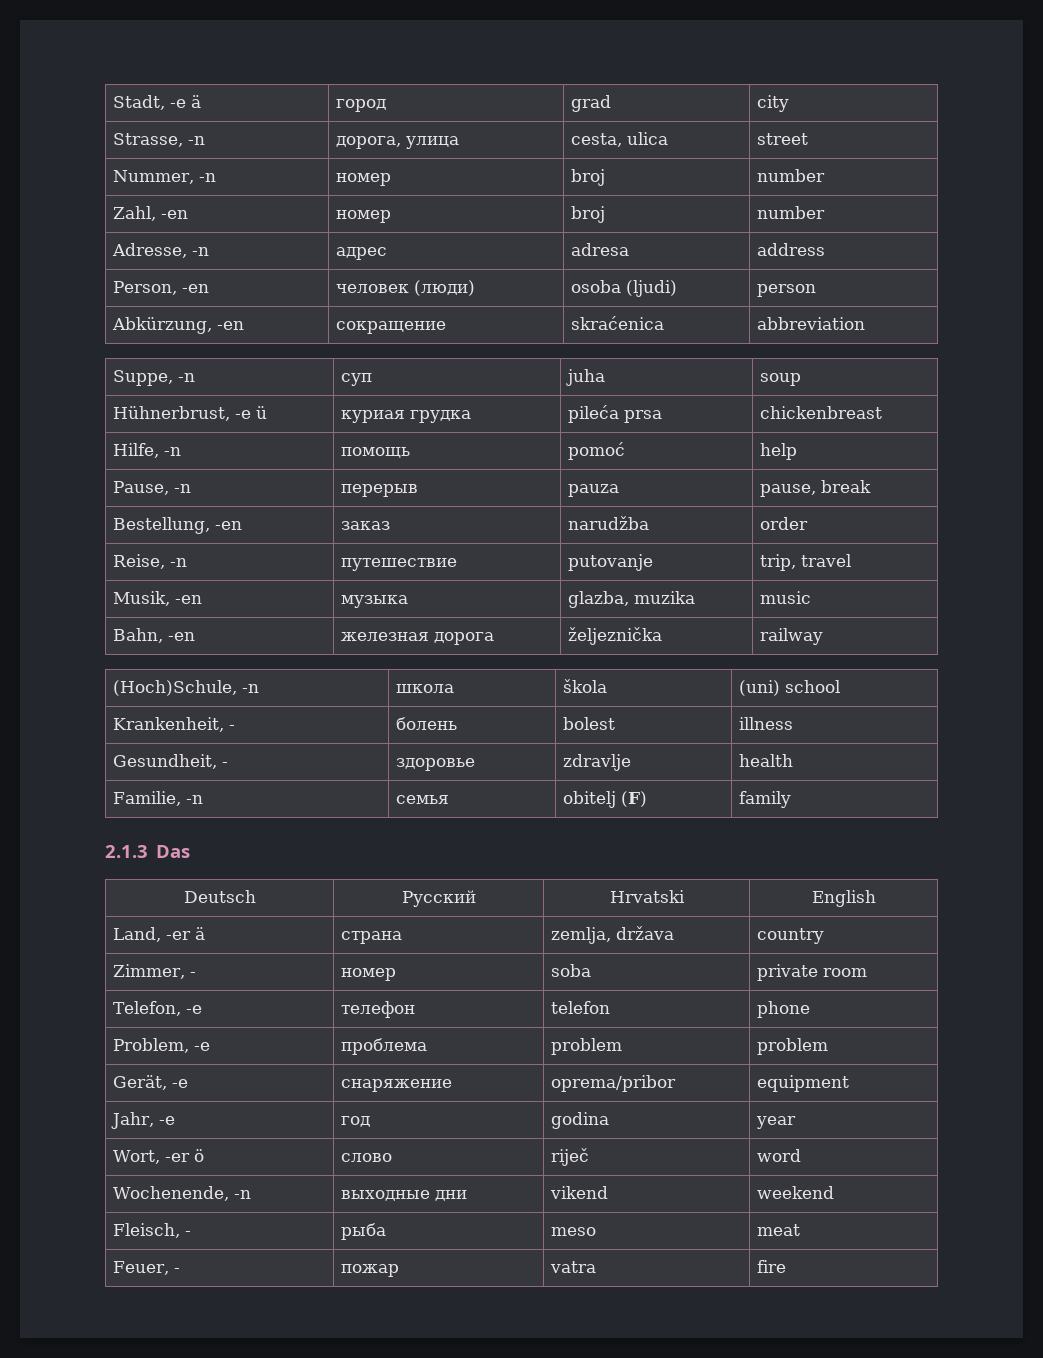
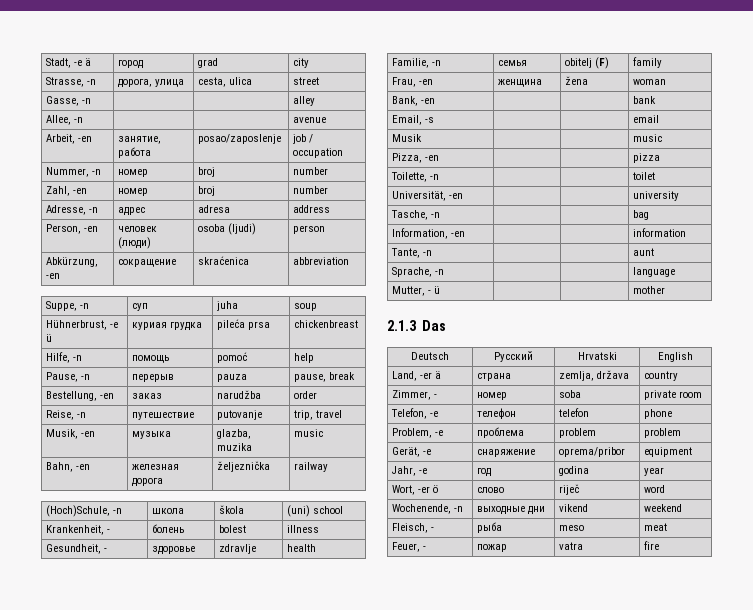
(808, 139) none -> [46,96,92,106] [293,96,316,106] [46,115,84,125] [293,117,327,123] [46,134,93,144] [118,136,162,144] [118,147,152,158] [198,134,282,144] [293,134,314,144] [293,148,344,158] // Gasse, -n | | | alley // Allee, -n | | | avenue // Arbeit, -en | занятие, работа | posao/zaposlenje | job / occupation
(791, 799) none -> [392,77,434,87] [498,79,543,87] [565,76,589,85] [633,79,667,85] [392,96,436,106] [633,96,657,104] [392,115,435,125] [633,115,660,123] [392,134,423,142] [633,134,663,142] [392,153,440,163] [633,153,661,163] [391,172,440,182] [633,172,656,180] [392,191,464,201] [633,191,680,201] [391,210,441,220] [633,210,650,220] [392,228,466,239] [633,228,687,237] [391,248,433,258] [633,248,655,256] [392,267,445,277] [633,267,676,277] [392,286,441,296] [633,286,666,294] // Frau, -en | женщина | žena | woman // Bank, -en | | | bank // Email, -s | | | email // Musik | | | music // Pizza, -en | | | pizza // Toilette, -n | | | toilet // Universität, -en | | | university // Tasche, -n | | | bag // Information, -en | | | information // Tante, -n | | | aunt // Sprache, -n | | | language // Mutter, - ü | | | mother

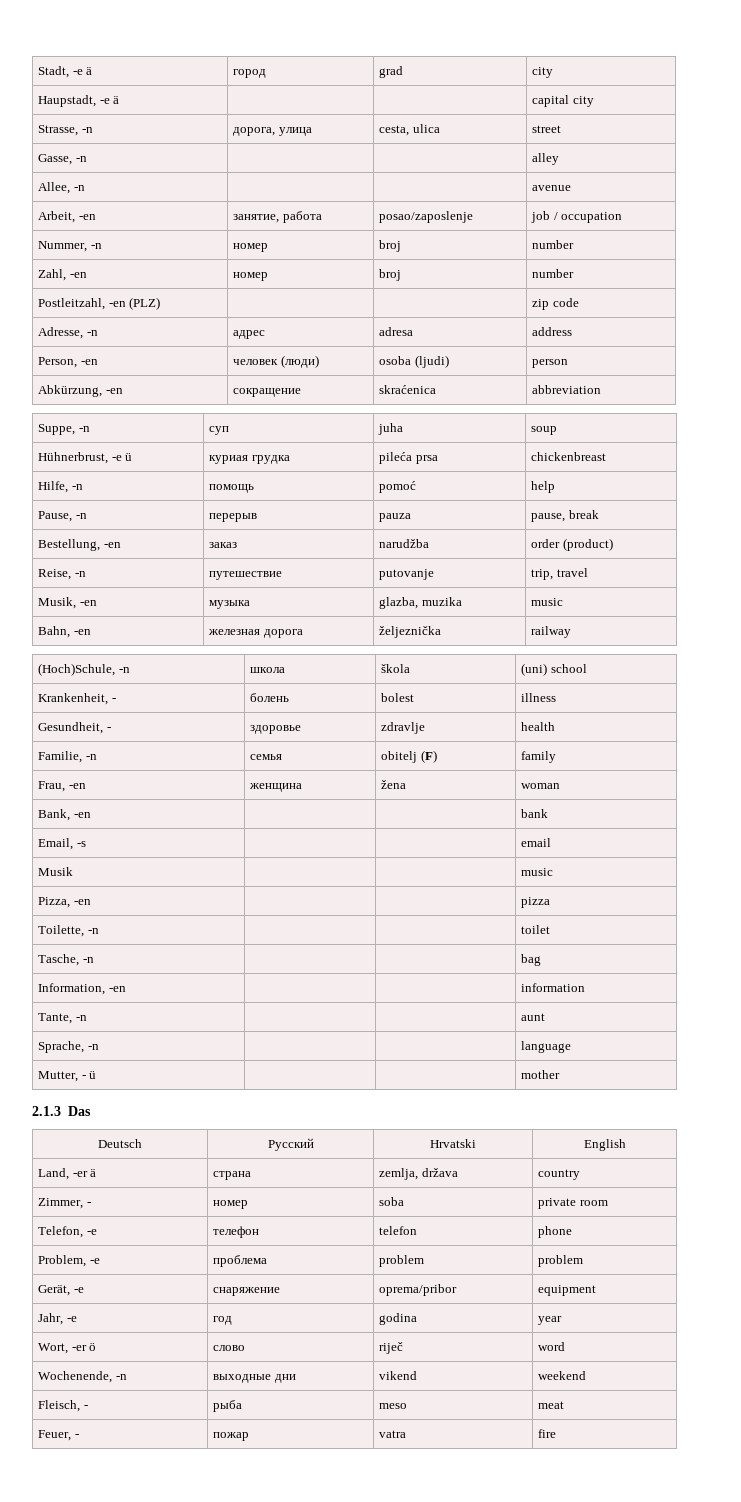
(310, 63) none -> [38,95,120,107] [532,95,594,107] // Haupstadt, -e ä | | | capital city
(329, 190) none -> [38,297,161,310] [532,298,579,310] // Postleitzahl, -en (PLZ) | | | zip code
(318, 395) none -> [562,538,613,551] (product)
[392,191,464,201] [633,191,680,201] // Universität, -en | | | university -> (551, 929) none

